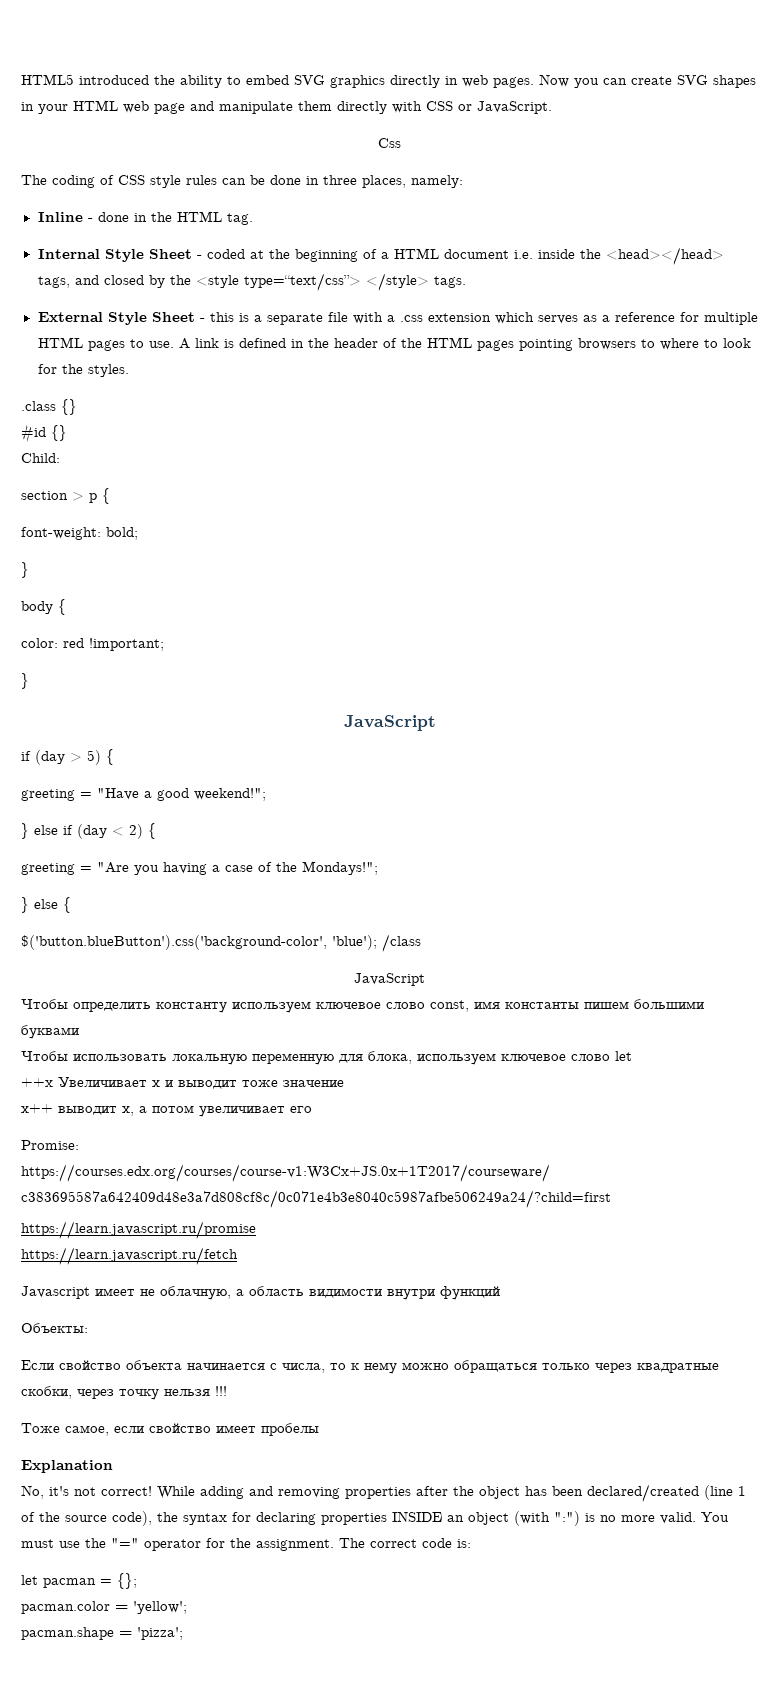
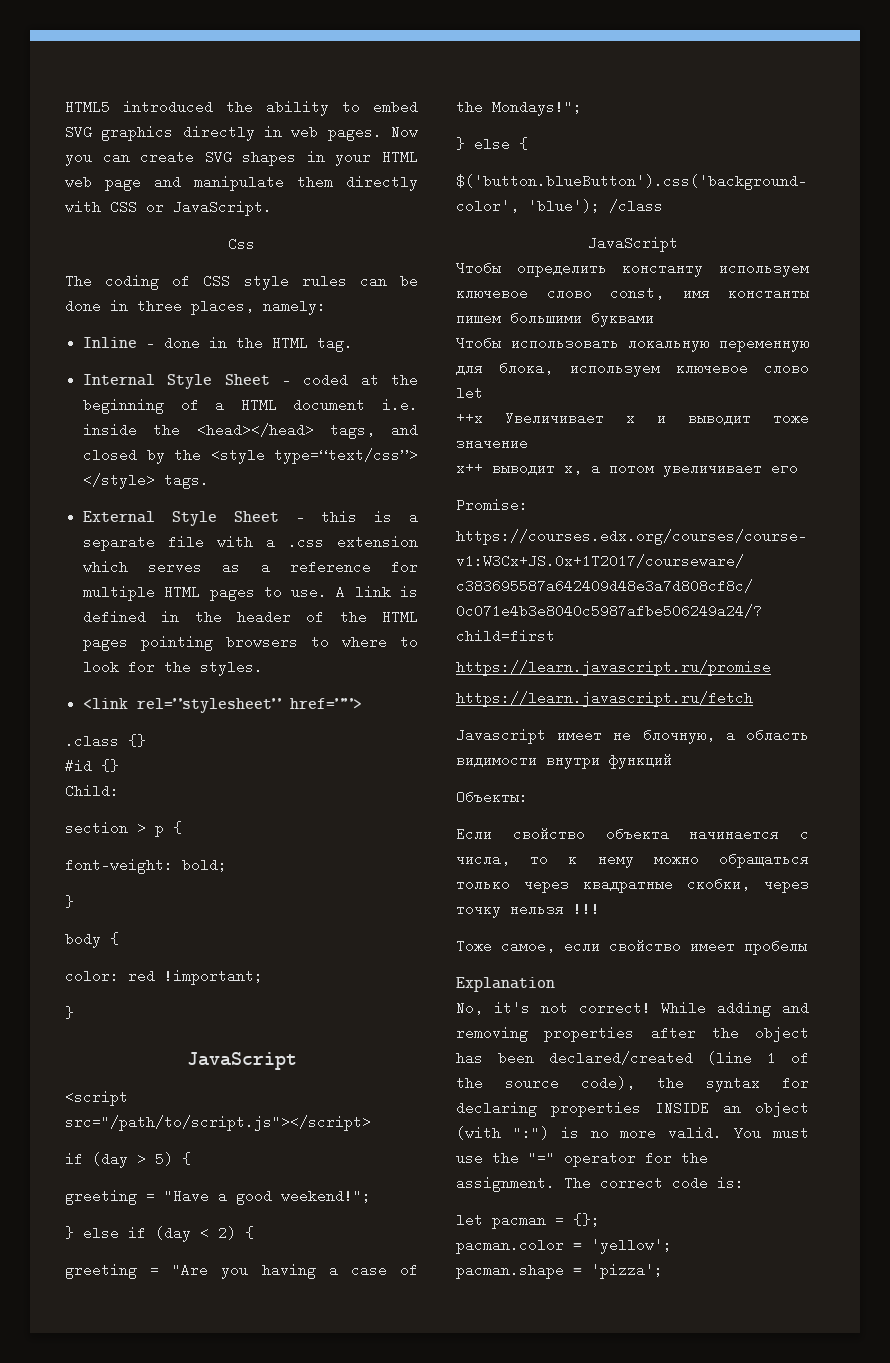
(129, 370) none -> [83,698,363,713] // <link rel=”stylesheet” href=””>
(436, 723) none -> [65,1090,128,1106] [65,1115,371,1131] // <script src="/path/to/script.js"></script>
[160,1286,231,1300] облачную, -> [642,726,715,744] блочную,

